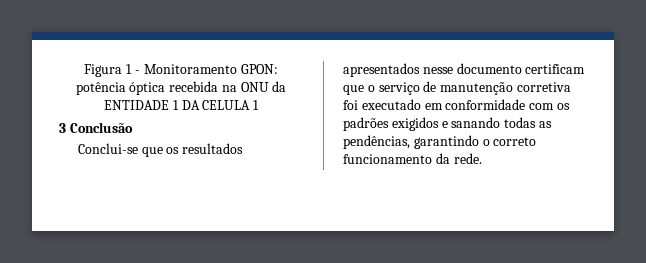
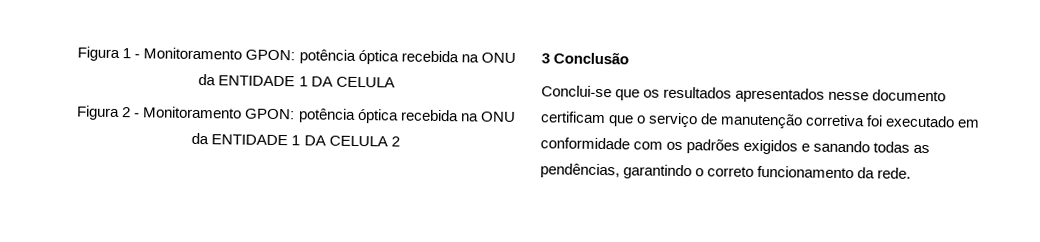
[253,100,260,110] 1 -> [76,105,516,124] [191,132,400,147] // Figura 2 - Monitoramento GPON: potência óptica recebida na ONU da ENTIDADE 1 DA CELULA 2

